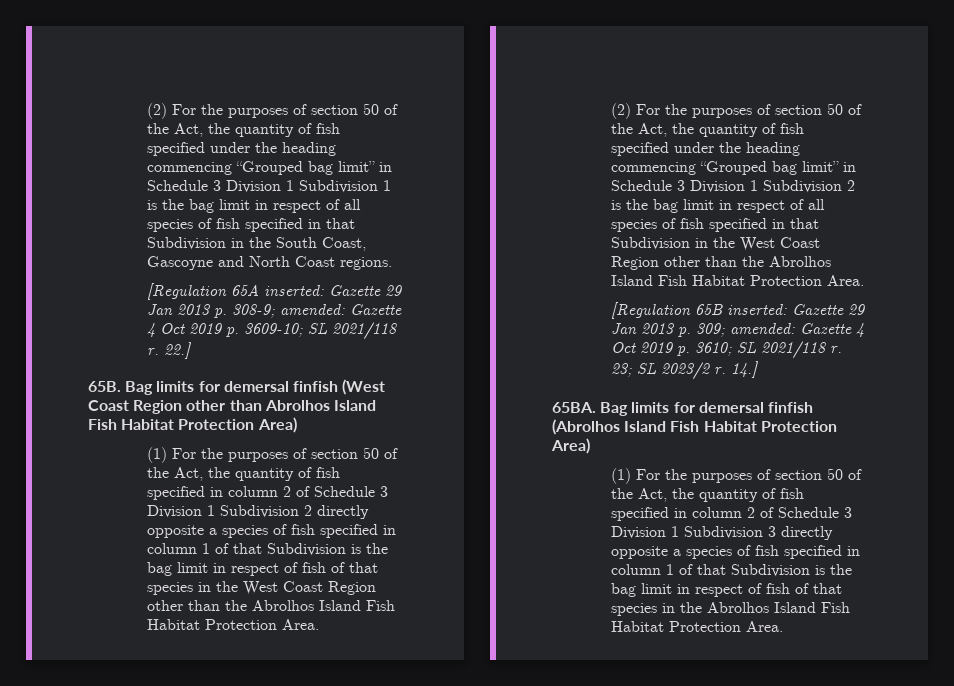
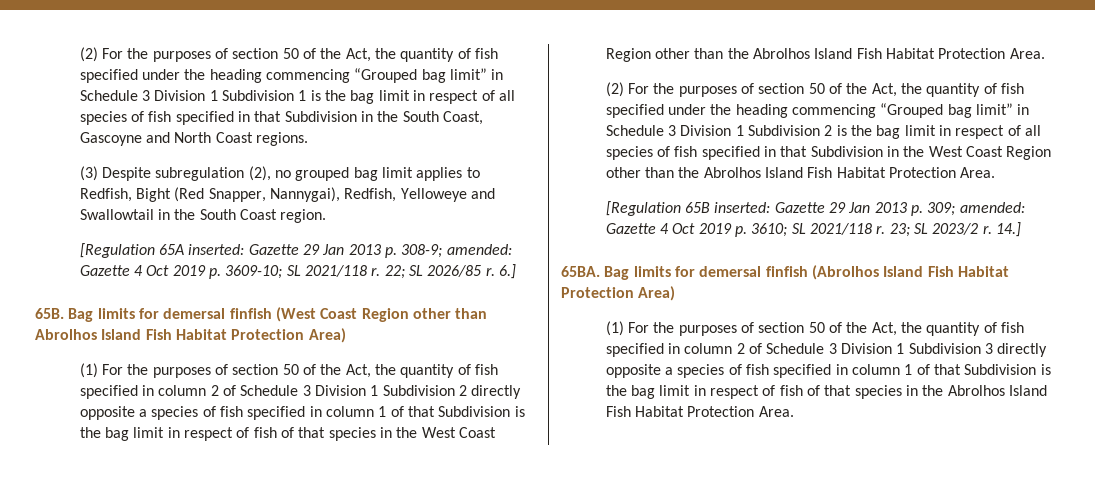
(393, 263) none -> [79,166,480,181] [79,187,495,202] [79,209,327,223] // (3) Despite subregulation (2), no grouped bag limit applies to Redfish, Bight (Red Snapper, Nannygai), Redfish, Yelloweye and Swallowtail in the South Coast region.
[164,342,192,359] 22.] -> [384,264,516,279] 22; SL 2026/85 r. 6.]

